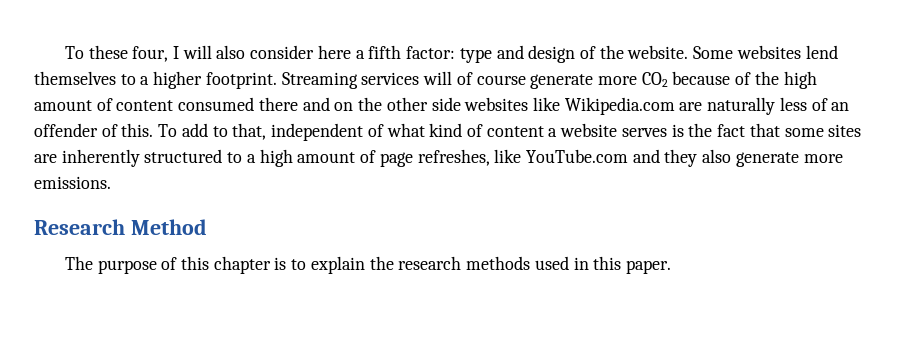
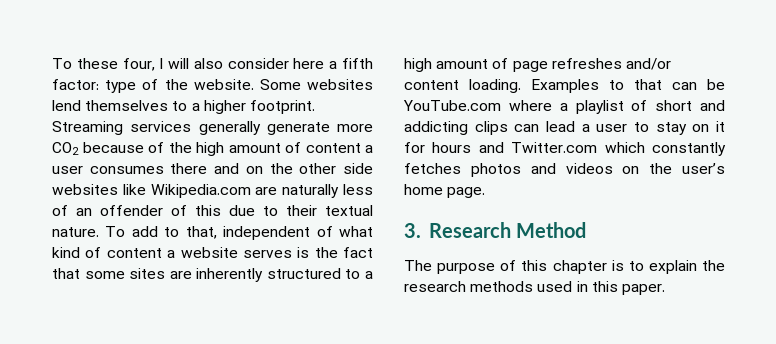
[496,45,576,63] and design -> (137, 86) none
[423,71,526,85] will of course -> [198,121,261,135] generally
[178,97,255,111] consumed -> [365,145,373,153] [52,166,164,174] a user consumes
[121,123,154,137] this. -> [195,205,373,216] [52,227,99,237] this due to their textual nature.
[417,149,843,167] [34,176,111,189] refreshes, like YouTube.com and they also generate more emissions. // -> [551,58,671,70] [404,79,725,93] [403,100,725,114] [404,121,725,135] [404,142,726,156] [404,163,725,177] [404,184,486,198] [404,223,421,238] refreshes and/or content loading. Examples to that can be YouTube.com where a playlist of short and addicting clips can lead a user to stay on it for hours and Twitter.com which constantly fetches photos and videos on the user’s home page. // 3.

